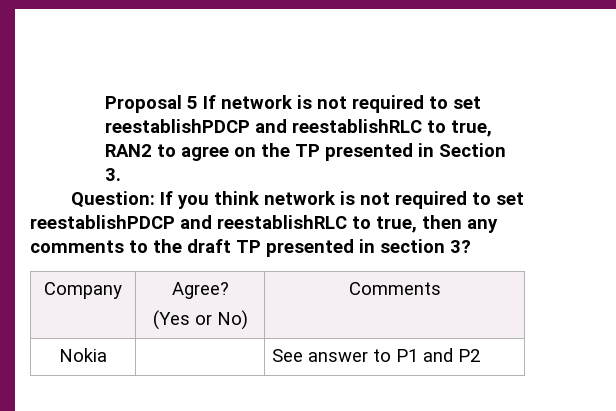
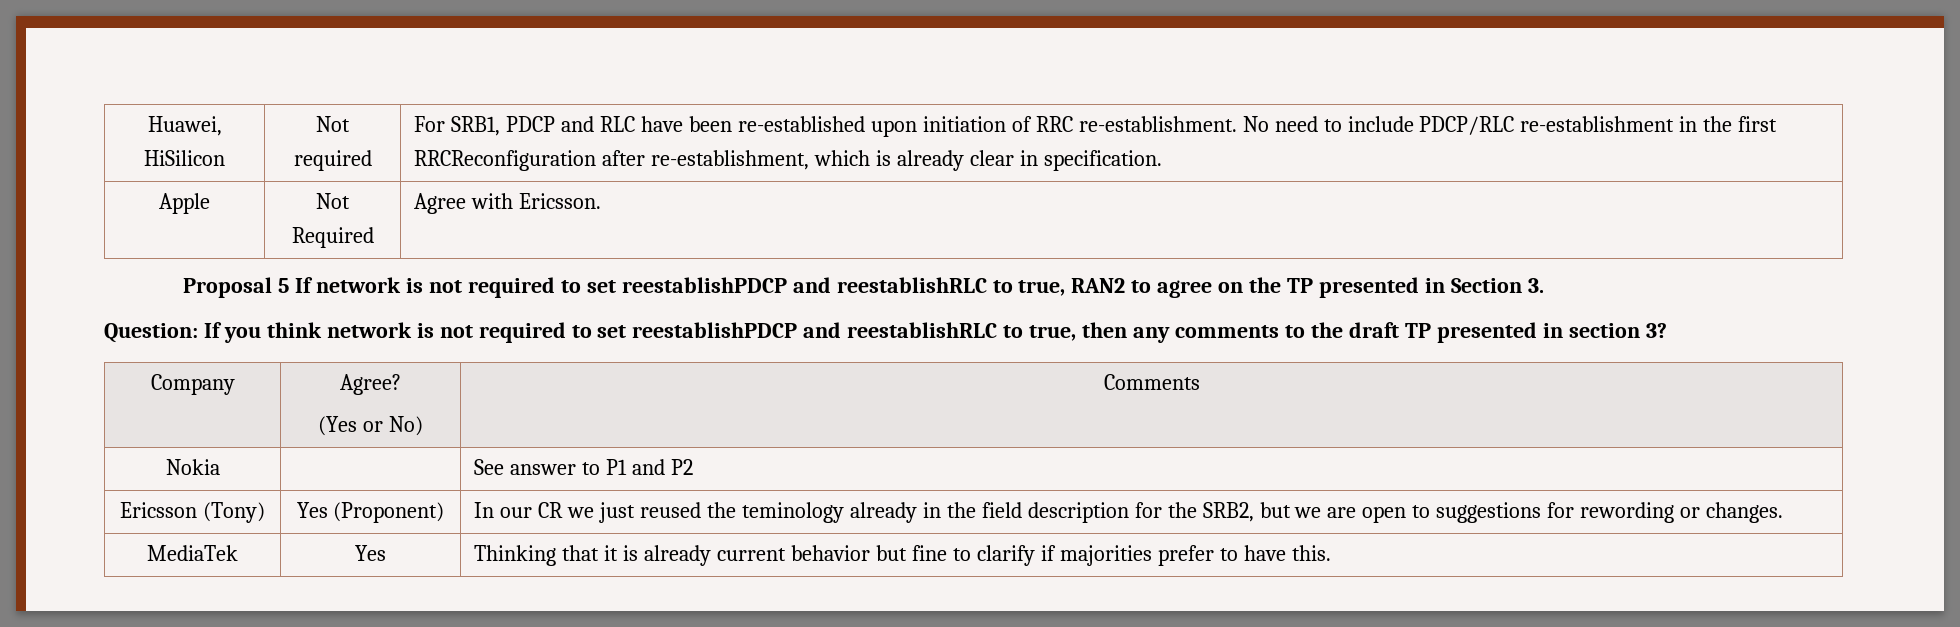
(105, 104) none -> [147,116,222,136] [144,150,225,166] [316,116,350,132] [293,150,372,171] [414,116,1778,137] [414,150,1162,171] [159,193,210,214] [316,193,350,209] [291,227,374,248] [414,193,602,214] Huawei, HiSilicon | Not required | For SRB1, PDCP and RLC have been re-established upon initiation of RRC re-establishment. No need to include PDCP/RLC re-establishment in the first RRCReconfiguration after re-establishment, which is already clear in specification. // Apple | Not Required | Agree with Ericsson. //
(480, 355) none -> [120,502,265,523] [296,502,445,523] [474,502,1783,523] [147,545,238,561] [355,545,386,561] [474,545,1331,566] // Ericsson (Tony) | Yes (Proponent) | In our CR we just reused the teminology already in the field description for the SRB2, but we are open to suggestions for rewording or changes. // MediaTek | Yes | Thinking that it is already current behavior but fine to clarify if majorities prefer to have this.

